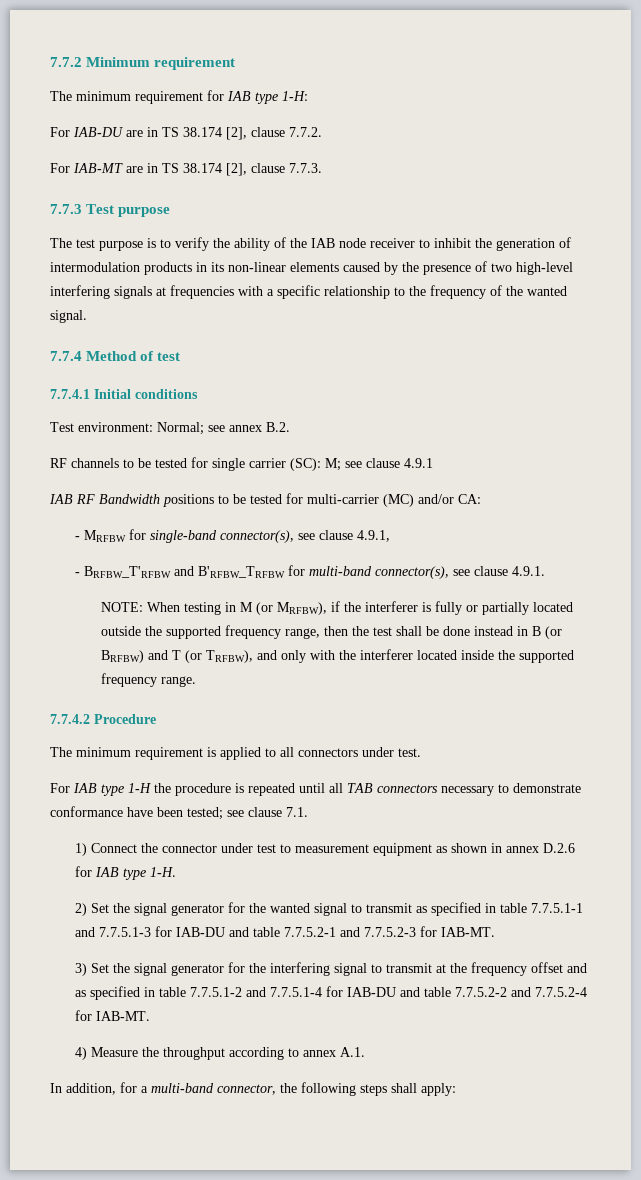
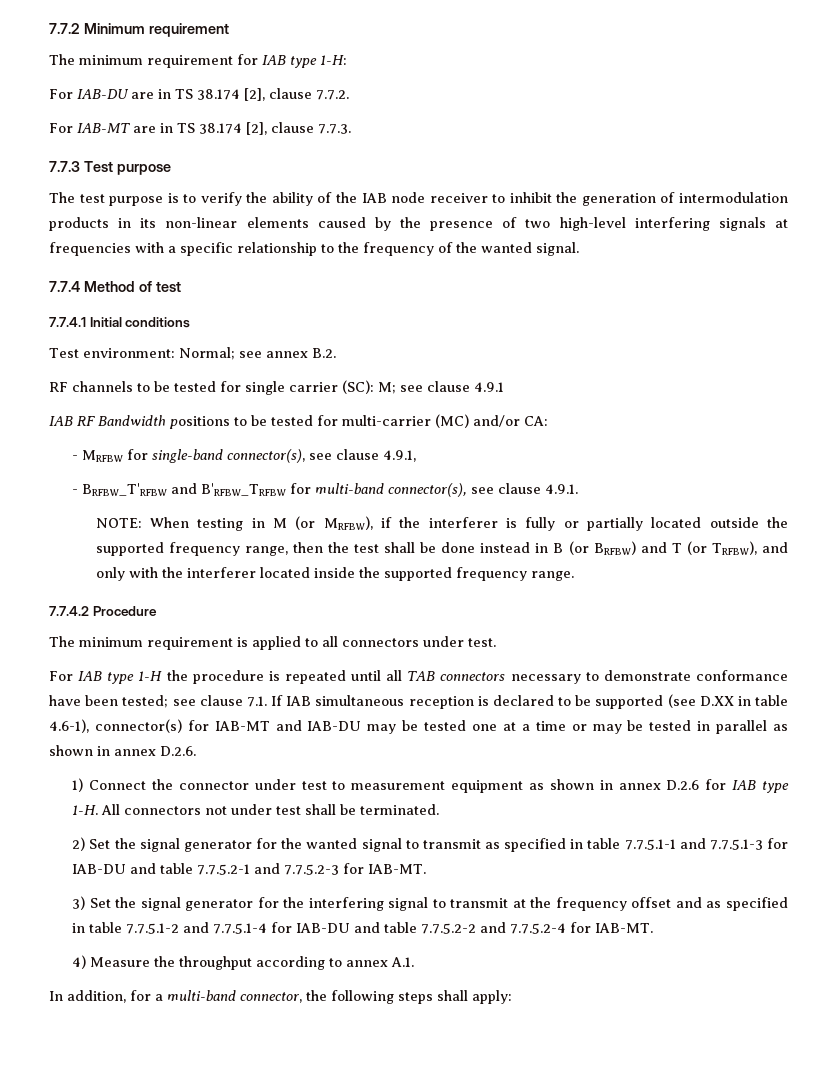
(308, 812) none -> [271,694,788,709] [49,719,789,734] [49,745,196,756] If IAB simultaneous reception is declared to be supported (see D.XX in table 4.6-1), connector(s) for IAB-MT and IAB-DU may be tested one at a time or may be tested in parallel as shown in annex D.2.6.
(177, 872) none -> [101,804,440,815] All connectors not under test shall be terminated.

